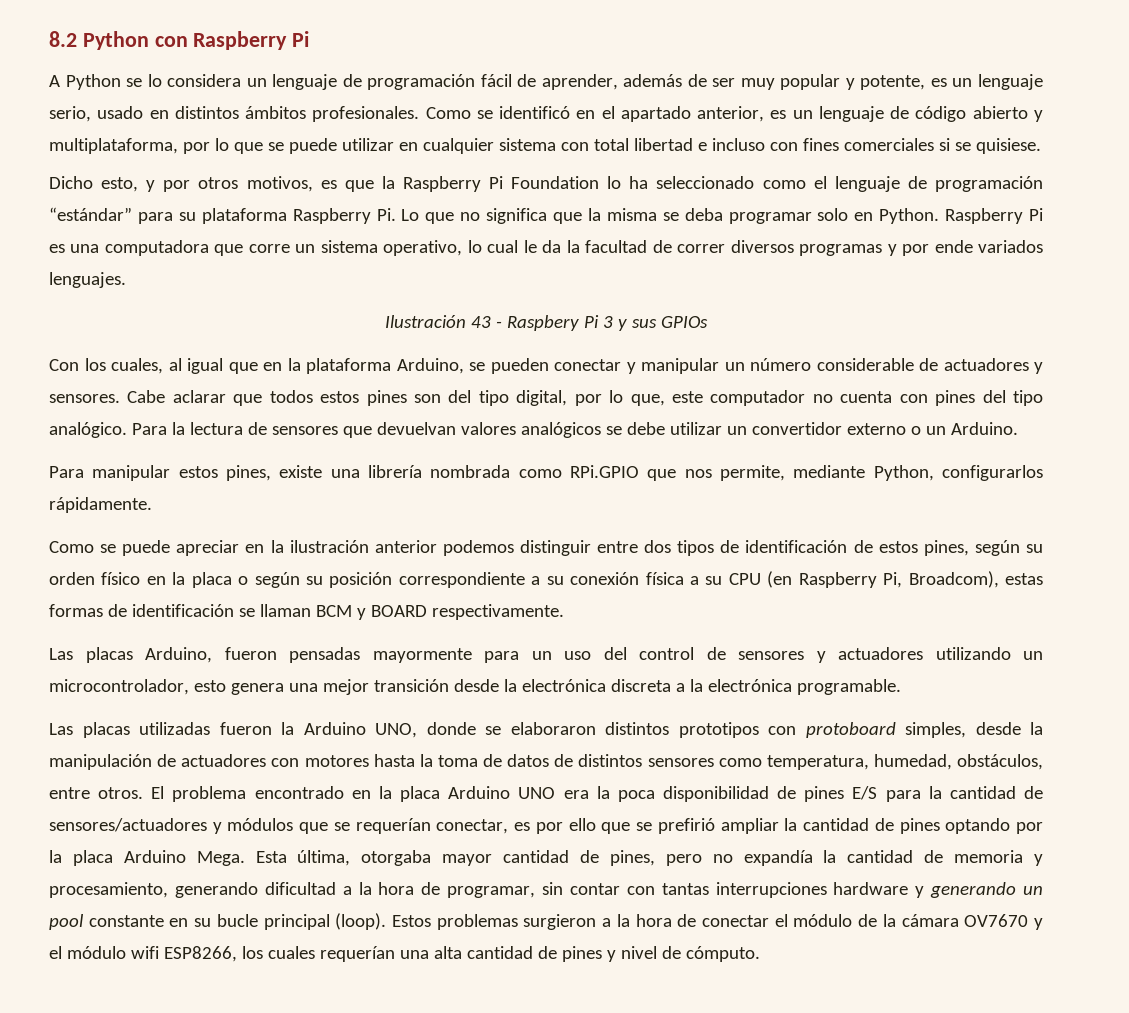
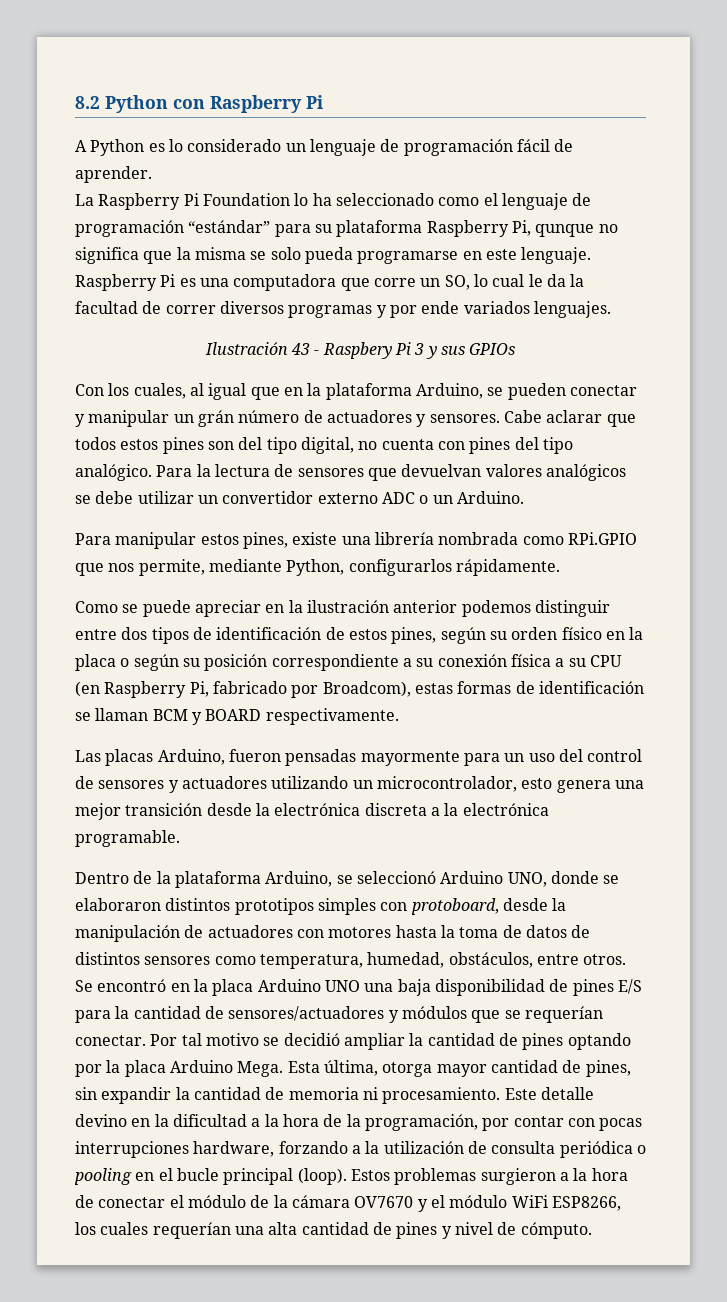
[126,74,242,87] se lo considera -> [148,139,282,152] es lo considerado
[541,74,1043,90] [49,106,1044,122] [49,138,1041,154] [49,176,395,192] aprender, además de ser muy popular y potente, es un lenguaje serio, usado en distintos ámbitos profesionales. Como se identificó en el apartado anterior, es un lenguaje de código abierto y multiplataforma, por lo que se puede utilizar en cualquier sistema con total libertad e incluso con fines comerciales si se quisiese. // Dicho esto, y por otros motivos, es que la -> [75,166,152,183] [75,194,94,206] aprender. // La
[376,208,455,224] Pi. Lo que -> [511,220,595,237] Pi, qunque
[684,208,940,224] deba programar solo en Python. -> [270,247,592,264] solo pueda programarse en este lenguaje.
[320,240,463,256] sistema operativo, -> [444,275,470,290] SO,
[750,358,914,371] número considerable -> [197,410,300,427] grán número
[574,390,806,406] por lo que, este computador -> (354, 445) none
(906, 429) none -> [381,492,415,504] ADC
(903, 580) none -> [212,681,319,698] fabricado por
[49,722,294,738] Las placas utilizadas fueron la -> [75,871,436,888] Dentro de la plataforma Arduino, se seleccionó
[768,722,966,738] con protoboard simples, -> [317,898,499,915] simples con protoboard,
[151,786,344,802] El problema encontrado -> [75,979,167,992] Se encontró
[563,786,655,802] era la poca -> [364,979,431,996] una baja
[436,818,715,834] conectar, es por ello que se prefirió -> [75,1033,340,1046] conectar. Por tal motivo se decidió
[361,850,432,866] otorgaba -> [382,1062,433,1077] otorga
[665,850,813,866] pero no expandía -> [75,1087,172,1104] sin expandir
[1034,854,1044,866] [49,882,258,898] y procesamiento, generando -> [362,1087,594,1104] [75,1114,169,1127] ni procesamiento. Este detalle devino en la
[447,882,1043,898] [49,914,212,930] programar, sin contar con tantas interrupciones hardware y generando un pool constante en su -> [346,1114,643,1131] [75,1141,646,1158] [74,1168,173,1185] la programación, por contar con pocas interrupciones hardware, forzando a la utilización de consulta periódica o pooling en el
[130,946,159,959] wifi -> [511,1195,548,1208] WiFi

